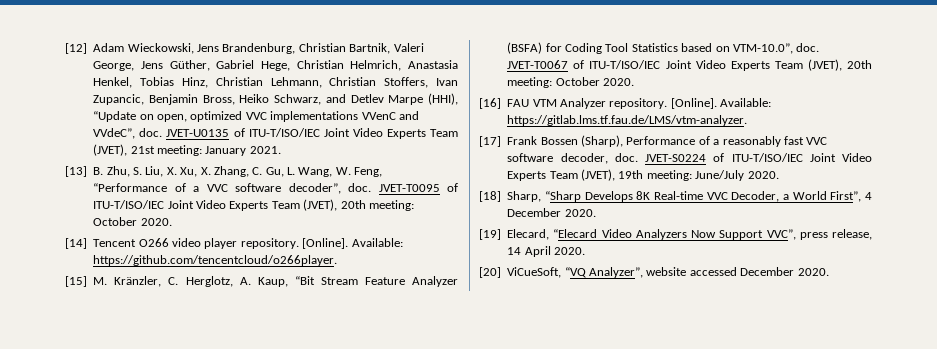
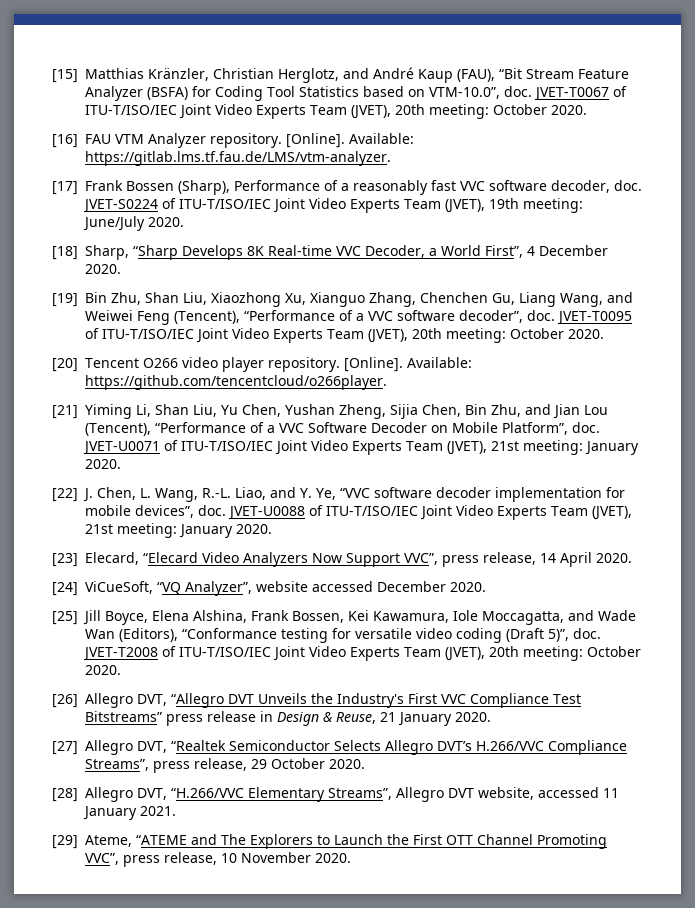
[65,43,424,54] [93,60,458,71] [93,77,458,88] [93,93,458,105] [93,111,419,122] [93,128,458,139] [93,144,281,156] [65,166,383,177] [93,183,458,194] [93,199,414,211] [93,217,172,226] [65,238,403,249] [93,255,338,266] [65,276,288,287] [12] Adam Wieckowski, Jens Brandenburg, Christian Bartnik, Valeri George, Jens Güther, Gabriel Hege, Christian Helmrich, Anastasia Henkel, Tobias Hinz, Christian Lehmann, Christian Stoffers, Ivan Zupancic, Benjamin Bross, Heiko Schwarz, and Detlev Marpe (HHI), “Update on open, optimized VVC implementations VVenC and VVdeC”, doc. JVET-U0135 of ITU-T/ISO/IEC Joint Video Experts Team (JVET), 21st meeting: January 2021. // [13] B. Zhu, S. Liu, X. Xu, X. Zhang, C. Gu, L. Wang, W. Feng, “Performance of a VVC software decoder”, doc. JVET-T0095 of ITU-T/ISO/IEC Joint Video Experts Team (JVET), 20th meeting: October 2020. // [14] Tencent O266 video player repository. [Online]. Available: https://github.com/tencentcloud/o266player. // [15] M. Kränzler, C. Herglotz, A. Kaup, -> [52,67,495,83] [15] Matthias Kränzler, Christian Herglotz, and André Kaup (FAU),
(501, 234) none -> [85,292,633,307] [85,310,632,325] [85,328,604,343] [52,357,472,372] [85,375,387,390] [52,404,608,419] [85,422,600,436] [83,440,639,455] [85,459,121,469] [52,487,625,502] [85,505,632,520] [85,523,272,538] [52,553,78,567] Bin Zhu, Shan Liu, Xiaozhong Xu, Xianguo Zhang, Chenchen Gu, Liang Wang, and Weiwei Feng (Tencent), “Performance of a VVC software decoder”, doc. JVET-T0095 of ITU-T/ISO/IEC Joint Video Experts Team (JVET), 20th meeting: October 2020. // [20] Tencent O266 video player repository. [Online]. Available: https://github.com/tencentcloud/o266player. // [21] Yiming Li, Shan Liu, Yu Chen, Yushan Zheng, Sijia Chen, Bin Zhu, and Jian Lou (Tencent), “Performance of a VVC Software Decoder on Mobile Platform”, doc. JVET-U0071 of ITU-T/ISO/IEC Joint Video Experts Team (JVET), 21st meeting: January 2020. // [22] J. Chen, L. Wang, R.-L. Liao, and Y. Ye, “VVC software decoder implementation for mobile devices”, doc. JVET-U0088 of ITU-T/ISO/IEC Joint Video Experts Team (JVET), 21st meeting: January 2020. // [23]
[479,267,501,278] [20] -> [52,582,78,596] [24]
(829, 272) none -> [52,610,636,625] [85,628,601,643] [83,646,641,661] [85,665,121,675] [52,693,581,708] [85,711,491,726] [52,740,627,755] [85,758,365,773] [52,787,619,802] [83,806,176,820] [52,834,607,849] [85,852,351,867] // [25] Jill Boyce, Elena Alshina, Frank Bossen, Kei Kawamura, Iole Moccagatta, and Wade Wan (Editors), “Conformance testing for versatile video coding (Draft 5)”, doc. JVET-T2008 of ITU-T/ISO/IEC Joint Video Experts Team (JVET), 20th meeting: October 2020. // [26] Allegro DVT, “Allegro DVT Unveils the Industry's First VVC Compliance Test Bitstreams” press release in Design & Reuse, 21 January 2020. // [27] Allegro DVT, “Realtek Semiconductor Selects Allegro DVT’s H.266/VVC Compliance Streams”, press release, 29 October 2020. // [28] Allegro DVT, “H.266/VVC Elementary Streams”, Allegro DVT website, accessed 11 January 2021. // [29] Ateme, “ATEME and The Explorers to Launch the First OTT Channel Promoting VVC”, press release, 10 November 2020.

